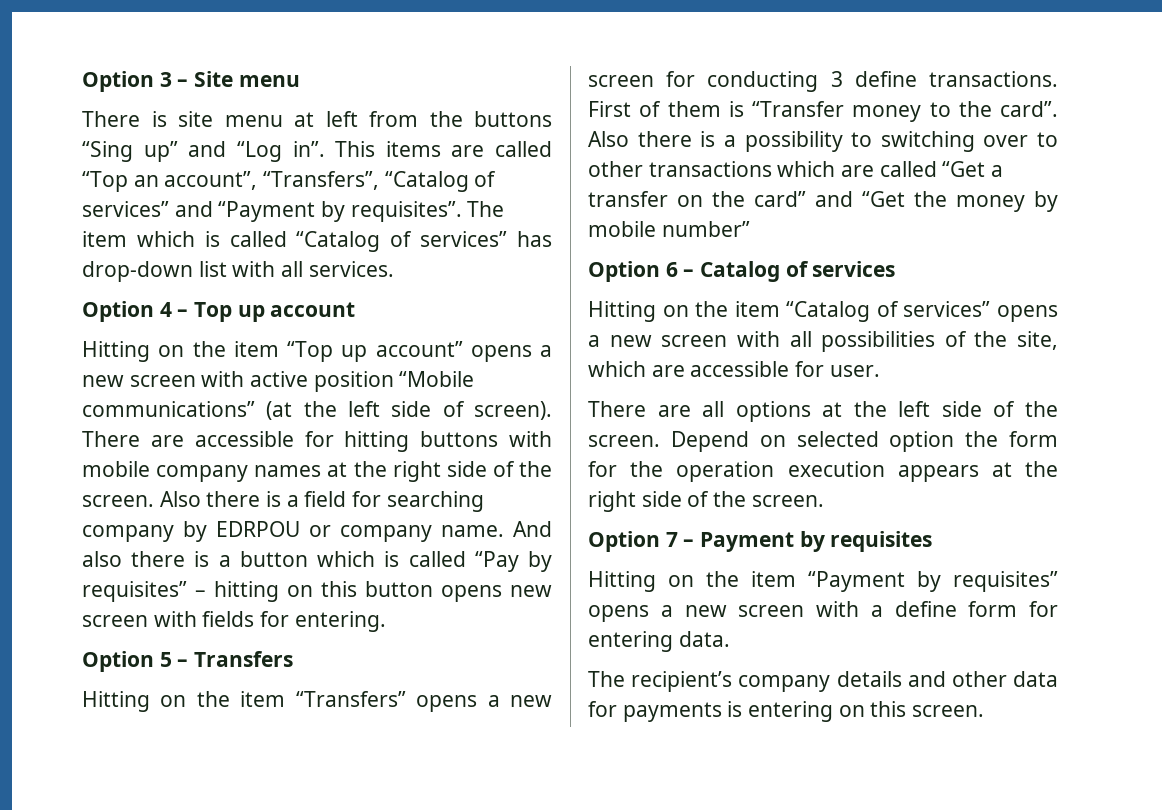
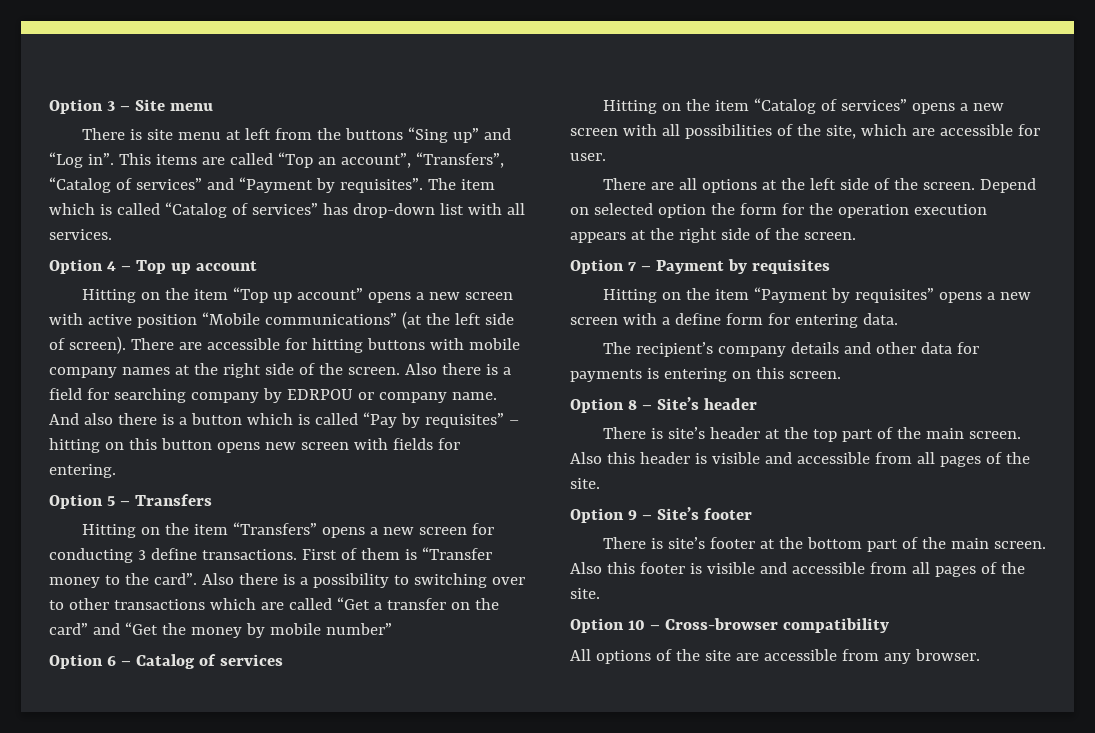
(985, 711) none -> [570,397,757,413] [602,427,1021,442] [570,452,1030,467] [570,478,600,489] [570,507,752,523] [602,537,1046,552] [570,562,1025,577] [570,588,600,599] [570,618,889,633] [570,649,980,664] // Option 8 – Site’s header // There is site’s header at the top part of the main screen. Also this header is visible and accessible from all pages of the site. // Option 9 – Site’s footer // There is site’s footer at the bottom part of the main screen. Also this footer is visible and accessible from all pages of the site. // Option 10 – Cross-browser compatibility // All options of the site are accessible from any browser.

